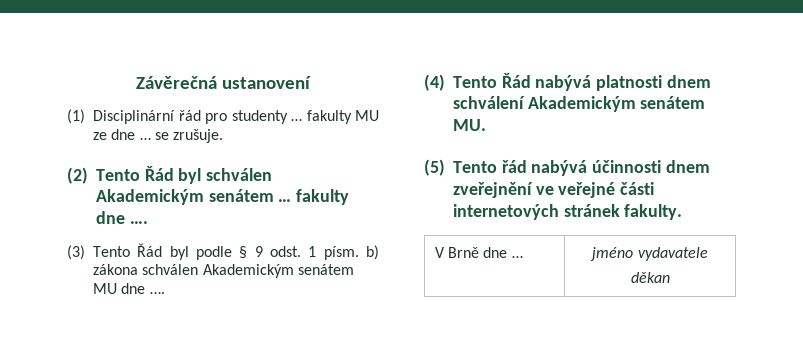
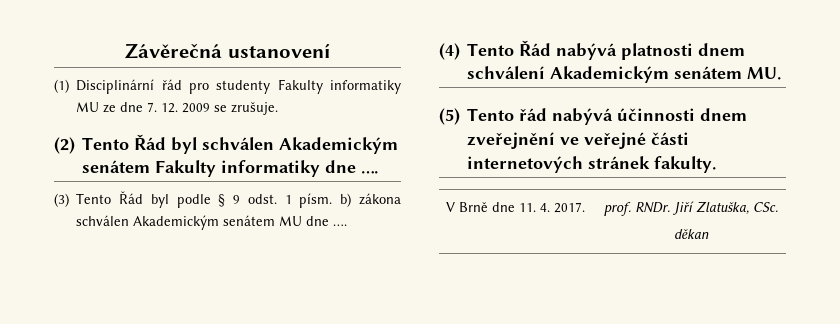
[291,110,352,124] … fakulty -> [277,79,401,94] Fakulty informatiky
[139,138,151,140] … -> [147,102,211,113] 7. 12. 2009
[278,189,350,205] … fakulty -> [155,160,321,177] Fakulty informatiky
[511,256,523,258] [590,247,708,261] … | jméno vydavatele -> [519,202,586,213] [603,201,778,216] 11. 4. 2017. | prof. RNDr. Jiří Zlatuška, CSc.

